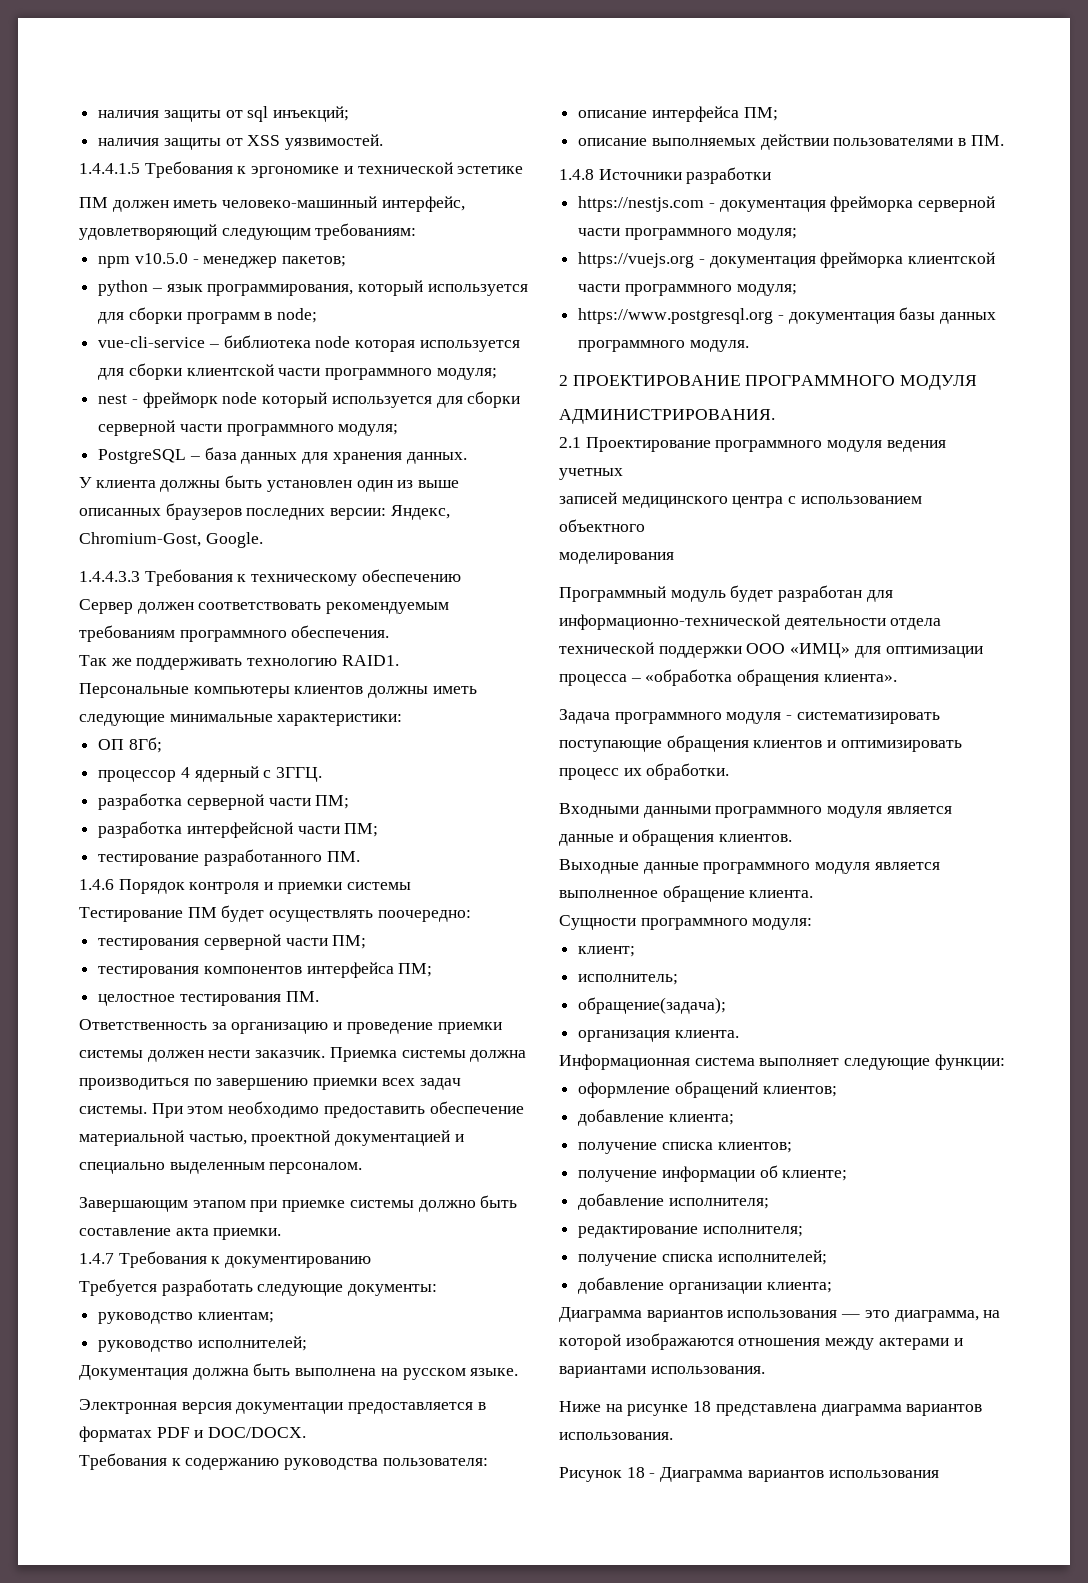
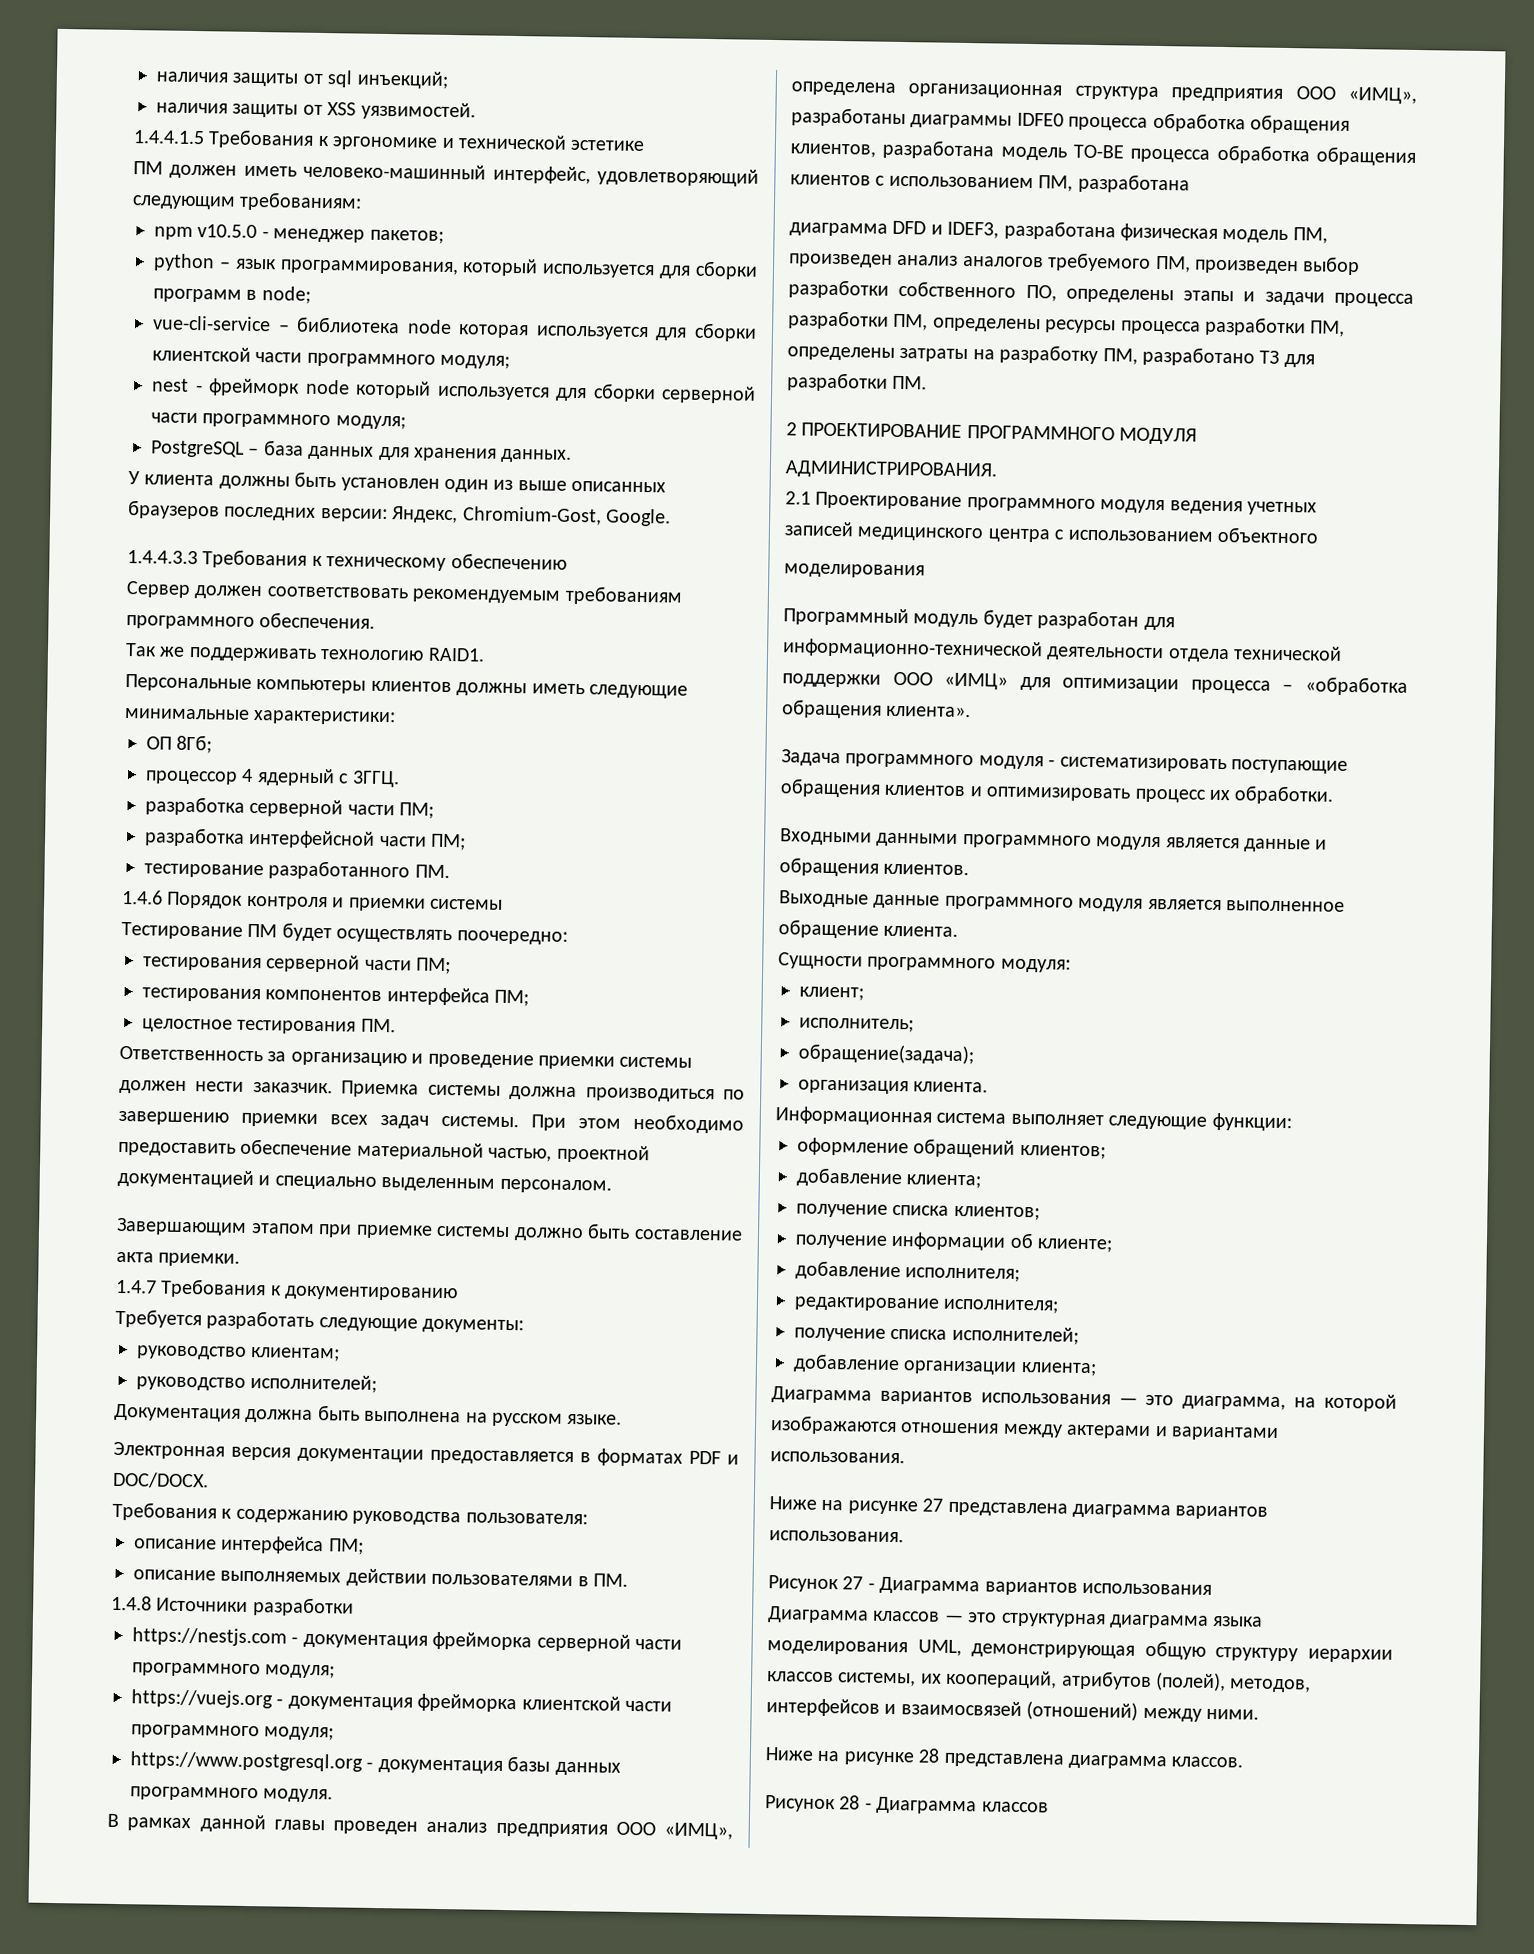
(749, 346) none -> [107,1813,733,1840] [791,81,1417,104] [791,107,1350,134] [790,139,1416,166] [790,173,1190,194] [789,220,1328,244] [789,252,1361,276] [788,279,1414,307] [788,310,1346,337] [787,344,1315,368] [787,372,928,392] // В рамках данной главы проведен анализ предприятия ООО «ИМЦ», определена организационная структура предприятия ООО «ИМЦ», разработаны диаграммы IDFE0 процесса обработка обращения клиентов, разработана модель TO-BE процесса обработка обращения клиентов с использованием ПМ, разработана // диаграмма DFD и IDEF3, разработана физическая модель ПМ, произведен анализ аналогов требуемого ПМ, произведен выбор разработки собственного ПО, определены этапы и задачи процесса разработки ПМ, определены ресурсы процесса разработки ПМ, определены затраты на разработку ПМ, разработано ТЗ для разработки ПМ.
[693,1401,712,1412] 18 -> [922,1498,944,1512] 27
[626,1467,645,1478] 18 -> [842,1576,864,1590] 27
(939, 1474) none -> [767,1606,1264,1629] [767,1639,1393,1663] [767,1669,1312,1693] [766,1698,1259,1722] [765,1747,1244,1770] [765,1795,1049,1815] // Диаграмма классов — это структурная диаграмма языка моделирования UML, демонстрирующая общую структуру иерархии классов системы, их коопераций, атрибутов (полей), методов, интерфейсов и взаимосвязей (отношений) между ними. // Ниже на рисунке 28 представлена диаграмма классов. // Рисунок 28 - Диаграмма классов

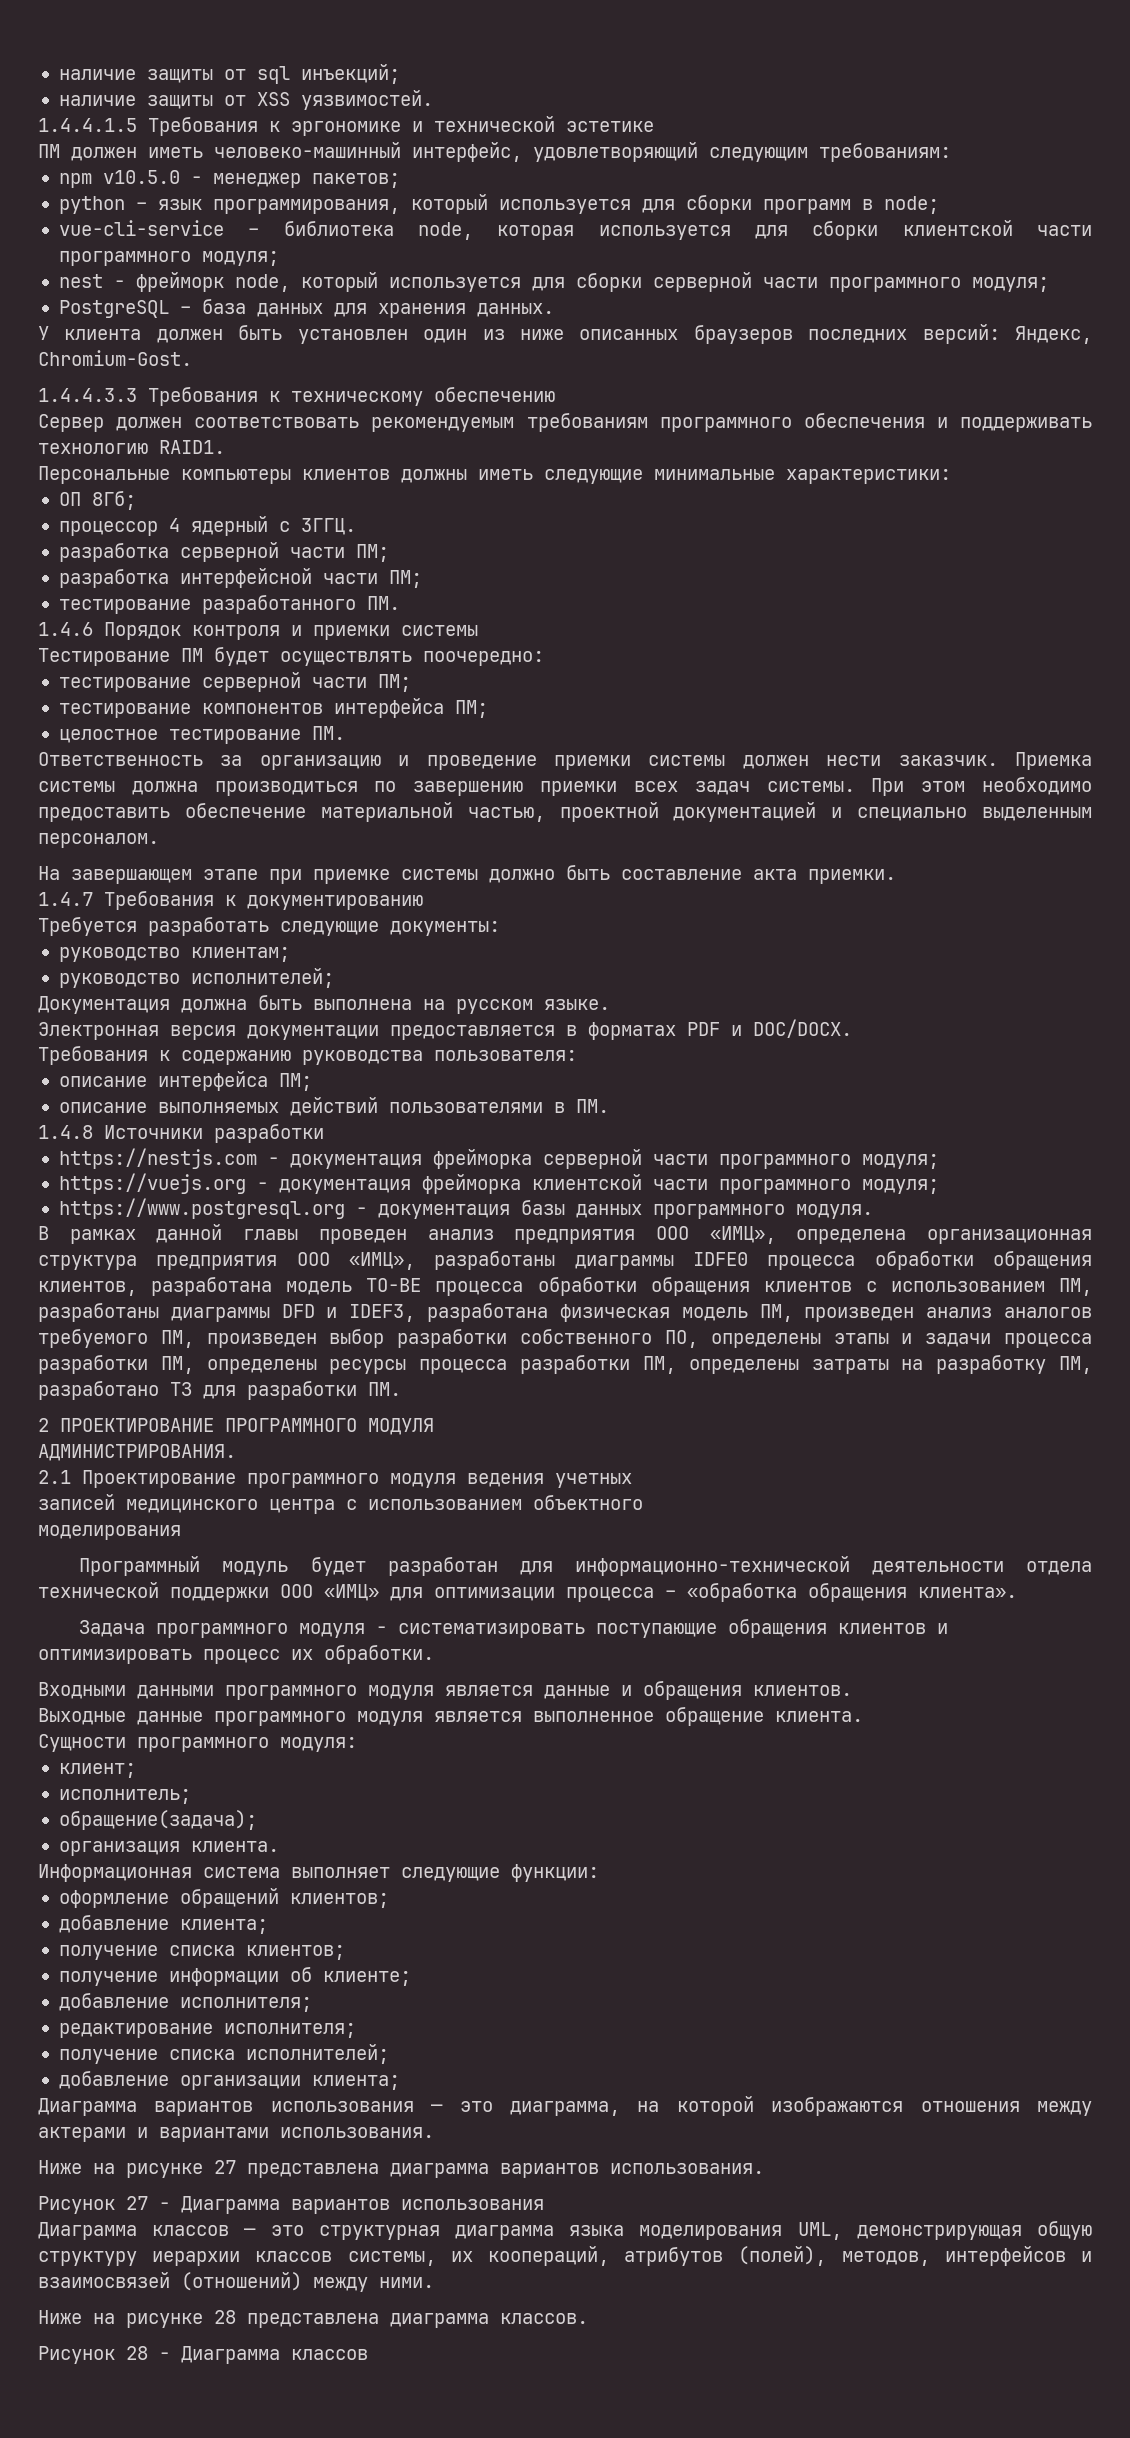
[156,71,228,83] наличия -> [58,69,136,80] наличие
[156,102,228,114] наличия -> [58,95,136,106] наличие
[406,319,452,335] node -> [417,222,473,240] node,
[305,379,350,395] node -> [234,274,290,292] node,
[218,475,290,490] должны -> [156,329,223,343] должен
[517,480,567,491] выше -> [519,329,564,340] ниже
[320,506,671,527] версии: Яндекс, Chromium-Gost, Google. -> [922,324,1092,344] [38,350,192,366] версий: Яндекс, Chromium-Gost.
[259,612,376,629] [125,643,186,657] обеспечения. // Так же -> [803,413,948,428] обеспечения и
[143,954,452,975] [142,987,261,1003] тестирования серверной части ПМ; // тестирования -> [58,672,411,692] [58,703,191,718] тестирование серверной части ПМ; // тестирование
[237,1019,357,1035] тестирования -> [168,729,301,744] тестирование
[116,1217,315,1236] Завершающим этапом -> [38,866,258,884] На завершающем этапе
[345,1568,427,1587] действии -> [289,1097,378,1116] действий
[1152,112,1246,133] обработка -> [874,1251,974,1270] обработки
[1216,144,1310,165] обработка -> [537,1277,637,1296] обработки
[1077,173,1190,194] [789,222,888,237] разработана // диаграмма -> [38,1303,270,1322] разработаны диаграммы

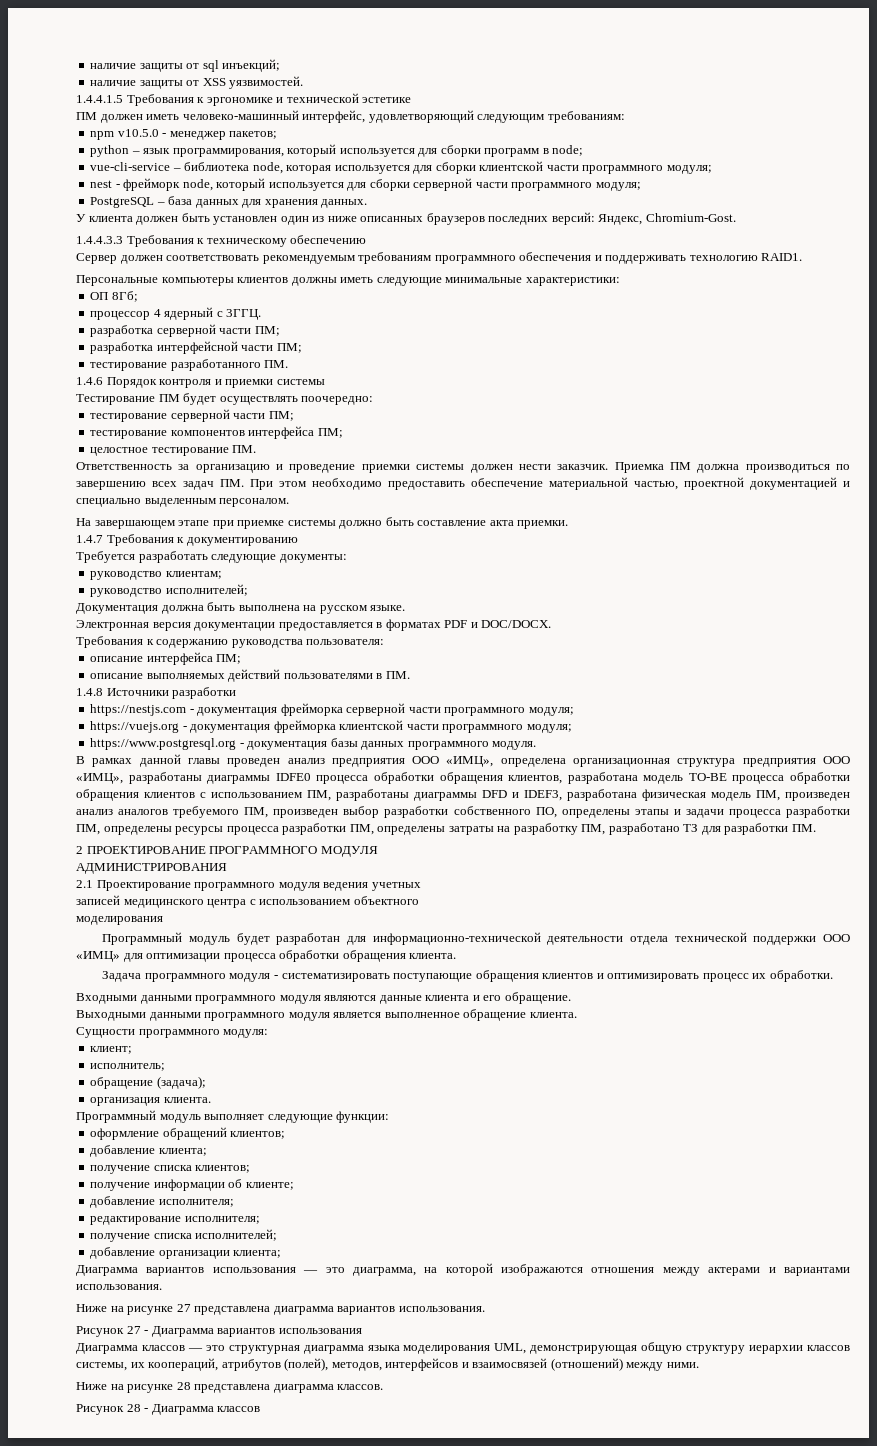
[38,781,115,792] системы -> [669,462,691,470] ПМ
[540,781,618,796] приемки -> (146, 485) none
[766,781,855,792] системы. -> [220,479,244,487] ПМ.
[38,1444,236,1461] АДМИНИСТРИРОВАНИЯ. -> [76,863,227,874] АДМИНИСТРИРОВАНИЯ
[665,1583,1017,1602] – «обработка обращения клиента». -> [279,950,457,962] обработки обращения клиента.
[445,1681,852,1700] [38,1708,203,1725] является данные и обращения клиентов. // Выходные данные -> [324,992,571,1004] [76,1010,201,1021] являются данные клиента и его обращение. // Выходными данными
[58,1810,257,1830] обращение(задача); -> [90,1076,206,1089] обращение (задача);
[38,1864,280,1882] Информационная система -> [76,1110,201,1123] Программный модуль

